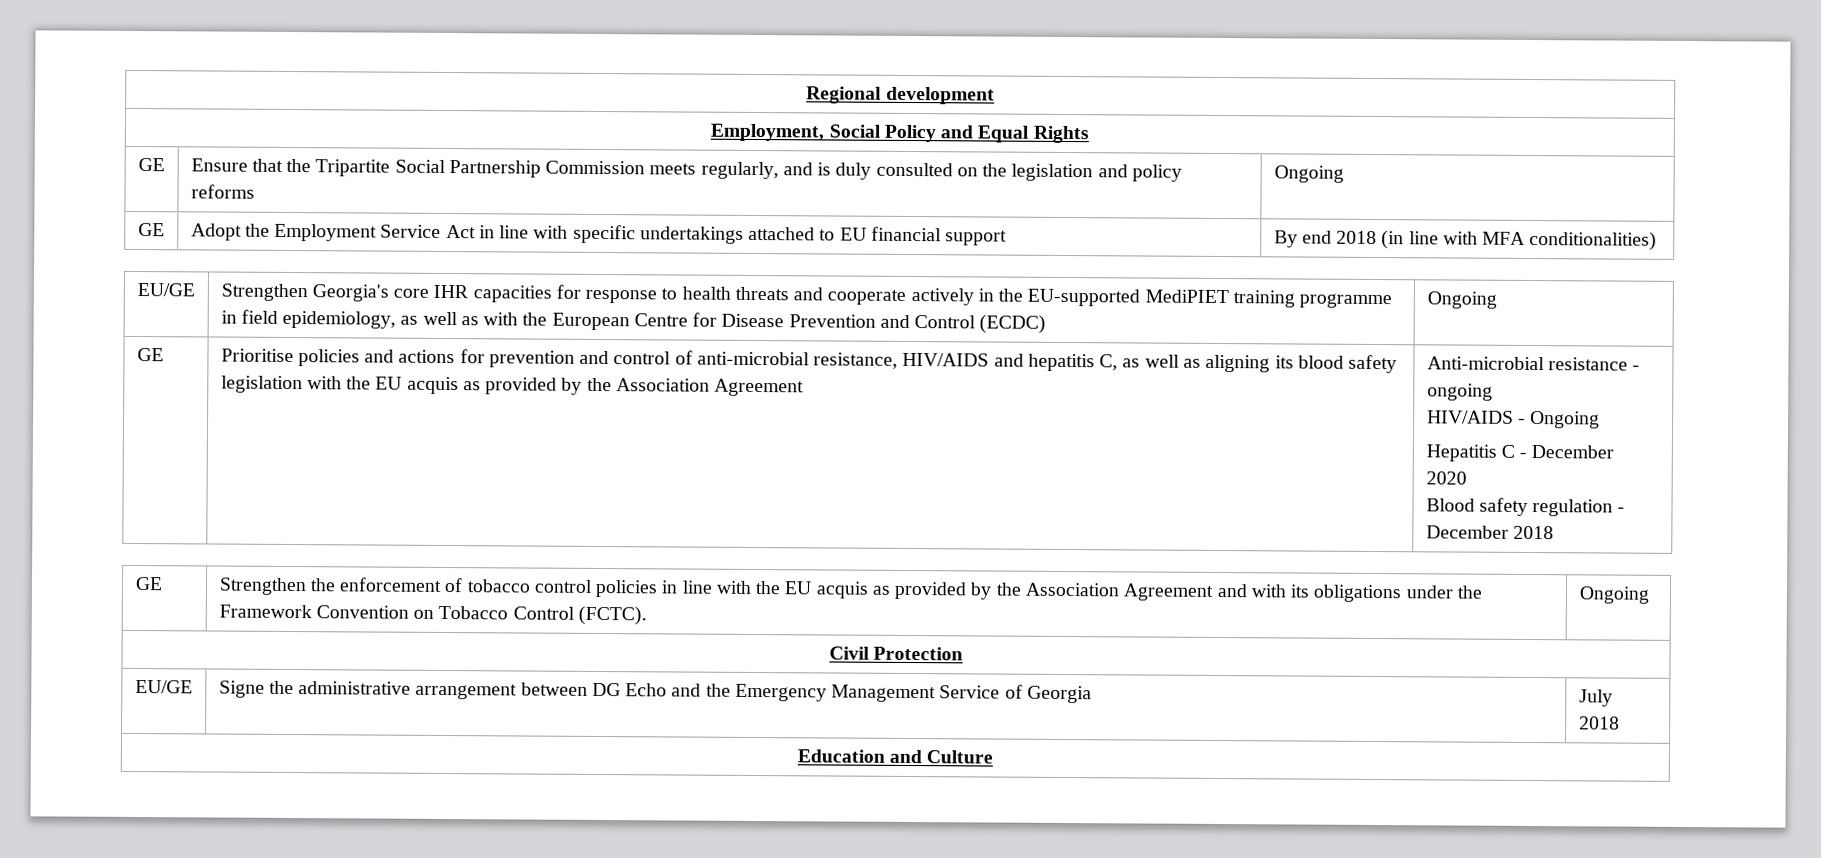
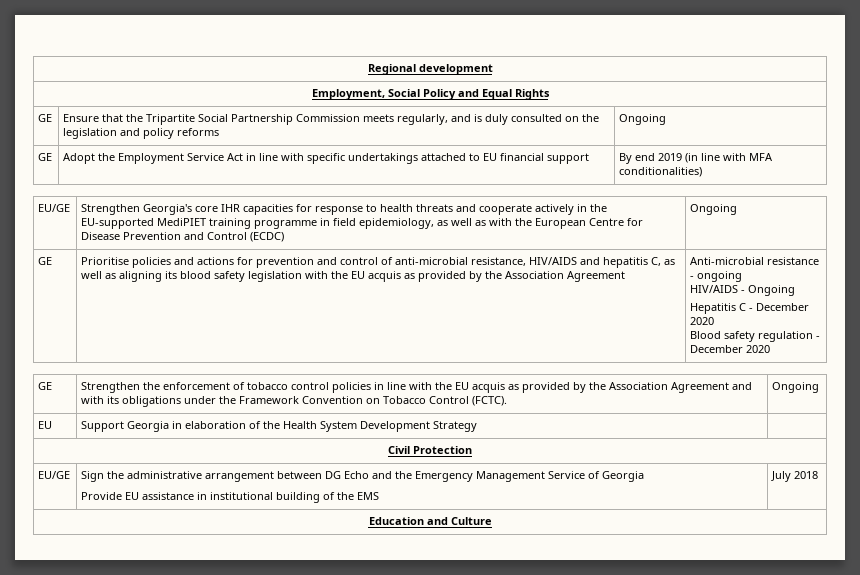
[1336,230,1378,245] 2018 -> [658,153,683,161] 2019
[1512,525,1554,540] 2018 -> [746,345,771,353] 2020
(1649, 595) none -> [38,421,53,429] [81,421,478,432] // EU | Support Georgia in elaboration of the Health System Development Strategy |
[218,680,265,698] Signe -> [81,471,105,482] Sign
(1092, 694) none -> [81,492,380,503] // Provide EU assistance in institutional building of the EMS

